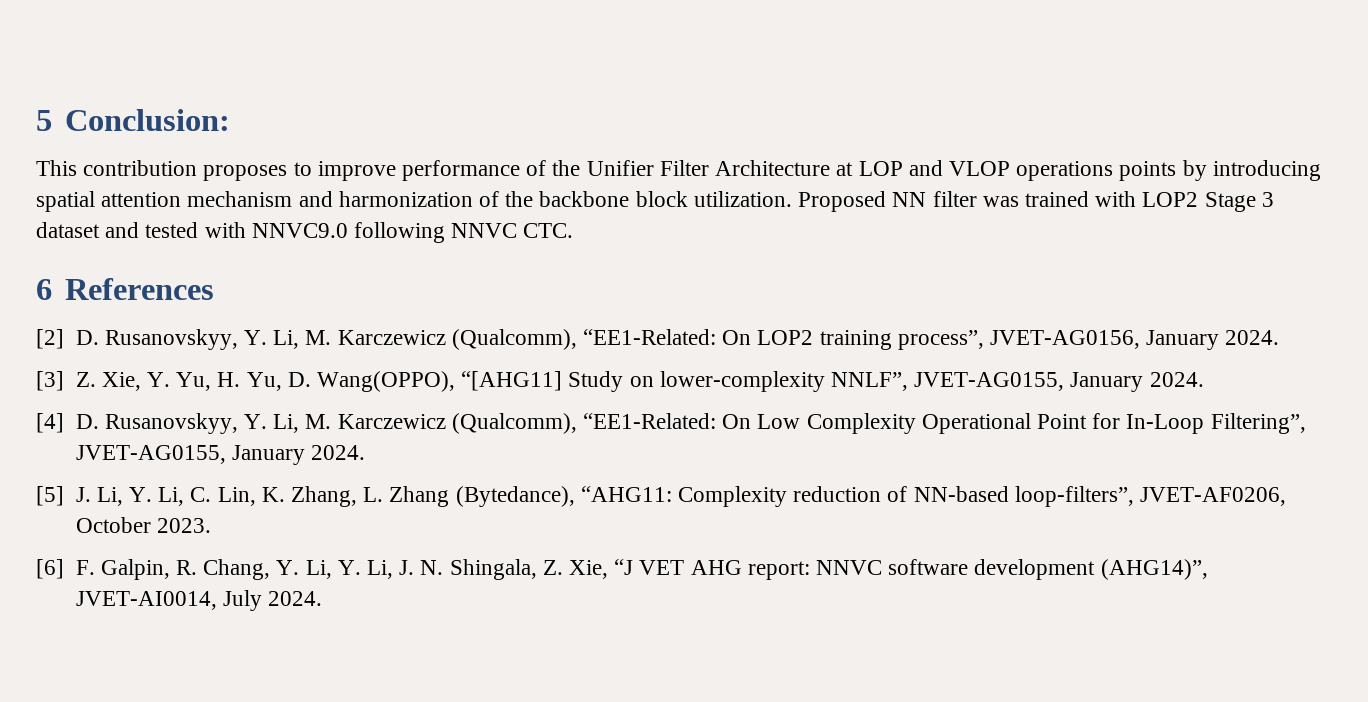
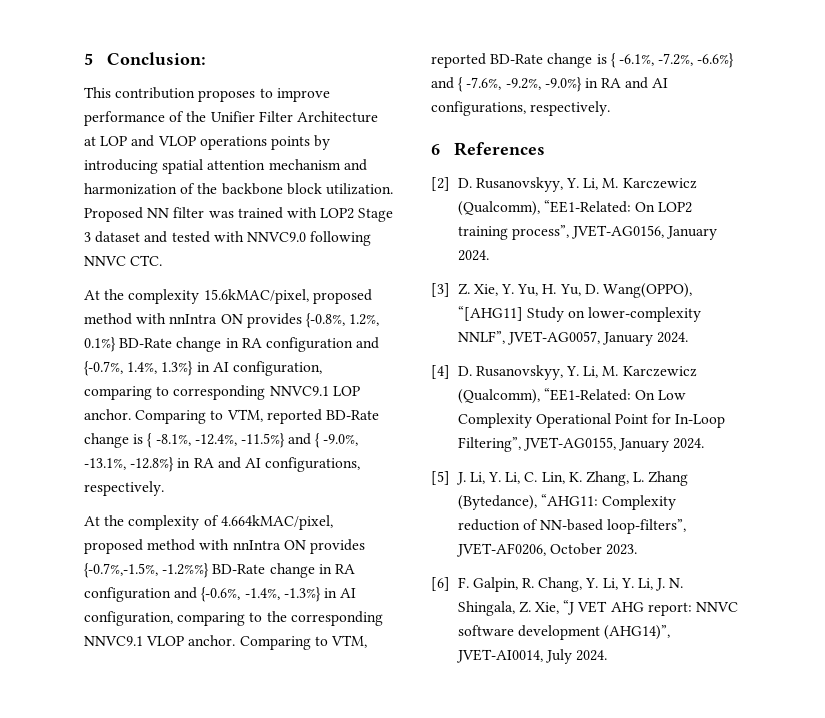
(574, 230) none -> [84,289,372,304] [84,313,380,328] [84,337,380,352] [84,361,322,376] [84,385,360,400] [84,409,379,424] [84,433,359,448] [84,457,361,472] [84,481,164,496] [84,515,333,530] [84,539,365,554] [84,563,355,578] [84,587,357,602] [84,611,383,626] [84,635,367,650] [431,53,735,68] [431,77,669,92] [431,101,611,116] // At the complexity 15.6kMAC/pixel, proposed method with nnIntra ON provides {-0.8%, 1.2%, 0.1%} BD-Rate change in RA configuration and {-0.7%, 1.4%, 1.3%} in AI configuration, comparing to corresponding NNVC9.1 LOP anchor. Comparing to VTM, reported BD-Rate change is { -8.1%, -12.4%, -11.5%} and { -9.0%, -13.1%, -12.8%} in RA and AI configurations, respectively. // At the complexity of 4.664kMAC/pixel, proposed method with nnIntra ON provides {-0.7%,-1.5%, -1.2%%} BD-Rate change in RA configuration and {-0.6%, -1.4%, -1.3%} in AI configuration, comparing to the corresponding NNVC9.1 VLOP anchor. Comparing to VTM, reported BD-Rate change is { -6.1%, -7.2%, -6.6%} and { -7.6%, -9.2%, -9.0%} in RA and AI configurations, respectively.
[914,372,1065,391] JVET-AG0155, -> [506,331,600,345] JVET-AG0057,

